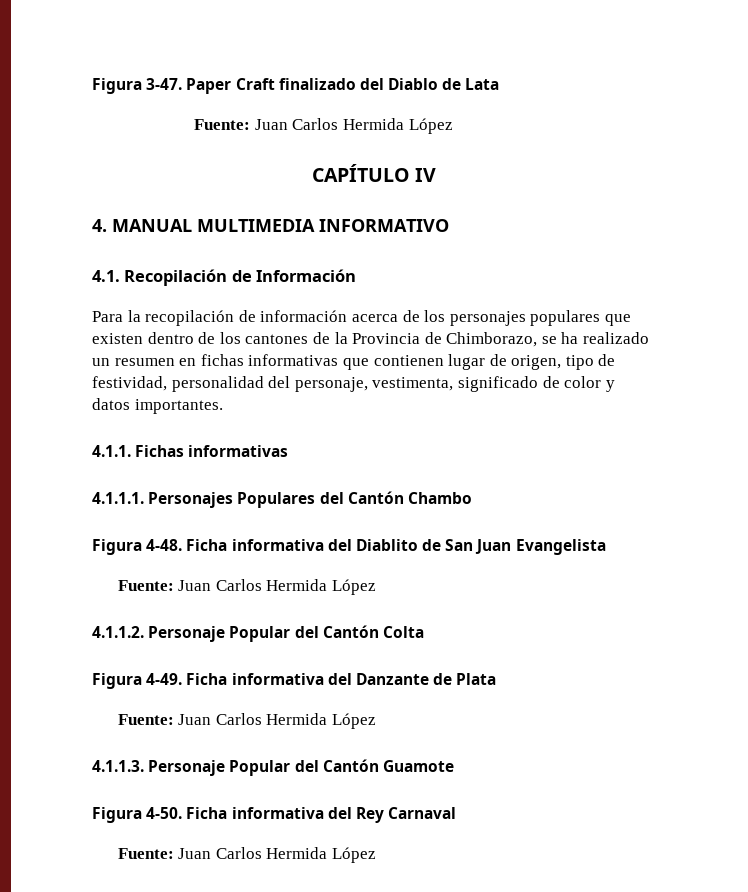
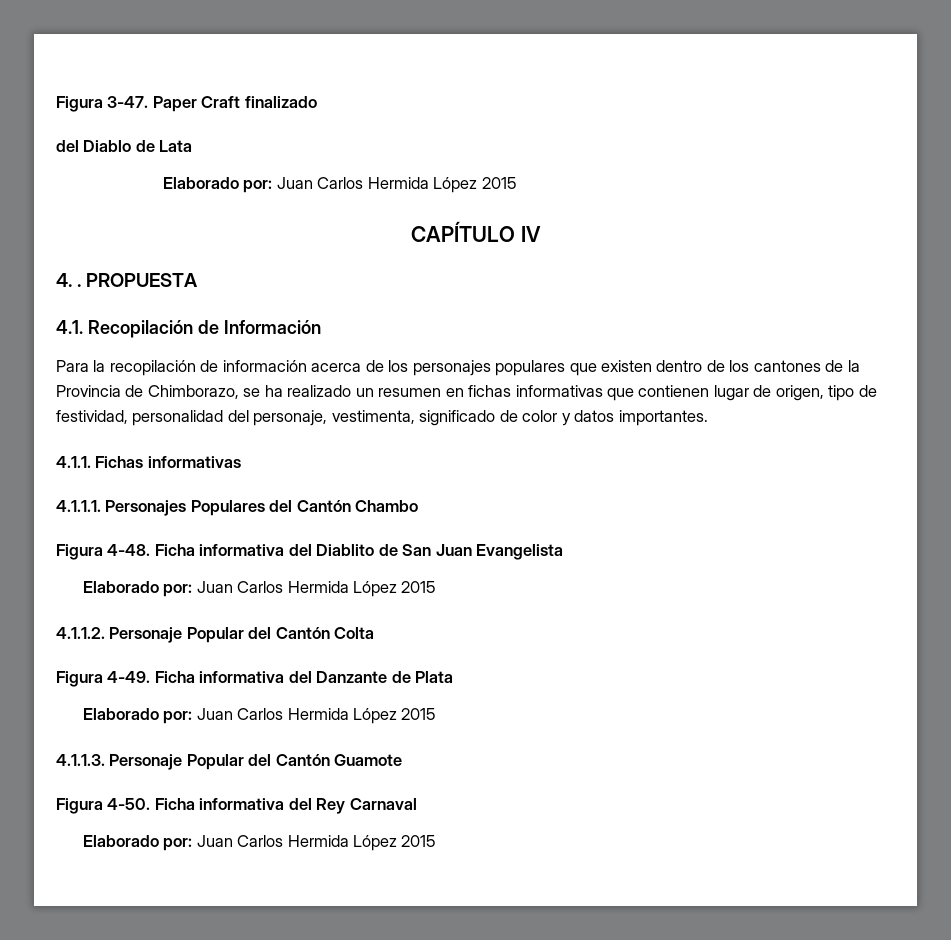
(356, 84) none -> (317, 102) //
[194,118,453,134] Fuente: Juan Carlos Hermida López -> [162,177,517,193] Elaborado por: Juan Carlos Hermida López 2015
[112,219,449,232] MANUAL MULTIMEDIA INFORMATIVO -> [77,273,199,287] . PROPUESTA
[117,579,376,595] Fuente: Juan Carlos Hermida López -> [82,581,437,597] Elaborado por: Juan Carlos Hermida López 2015
[117,713,376,729] Fuente: Juan Carlos Hermida López -> [82,708,437,724] Elaborado por: Juan Carlos Hermida López 2015
[117,847,376,863] Fuente: Juan Carlos Hermida López -> [82,835,437,851] Elaborado por: Juan Carlos Hermida López 2015

